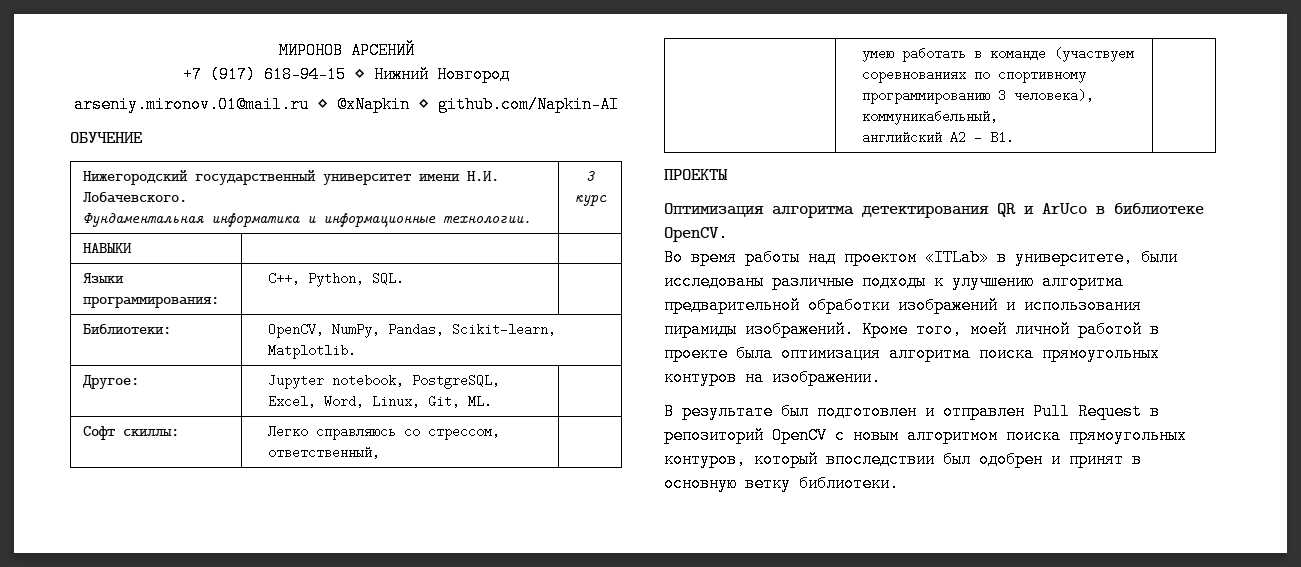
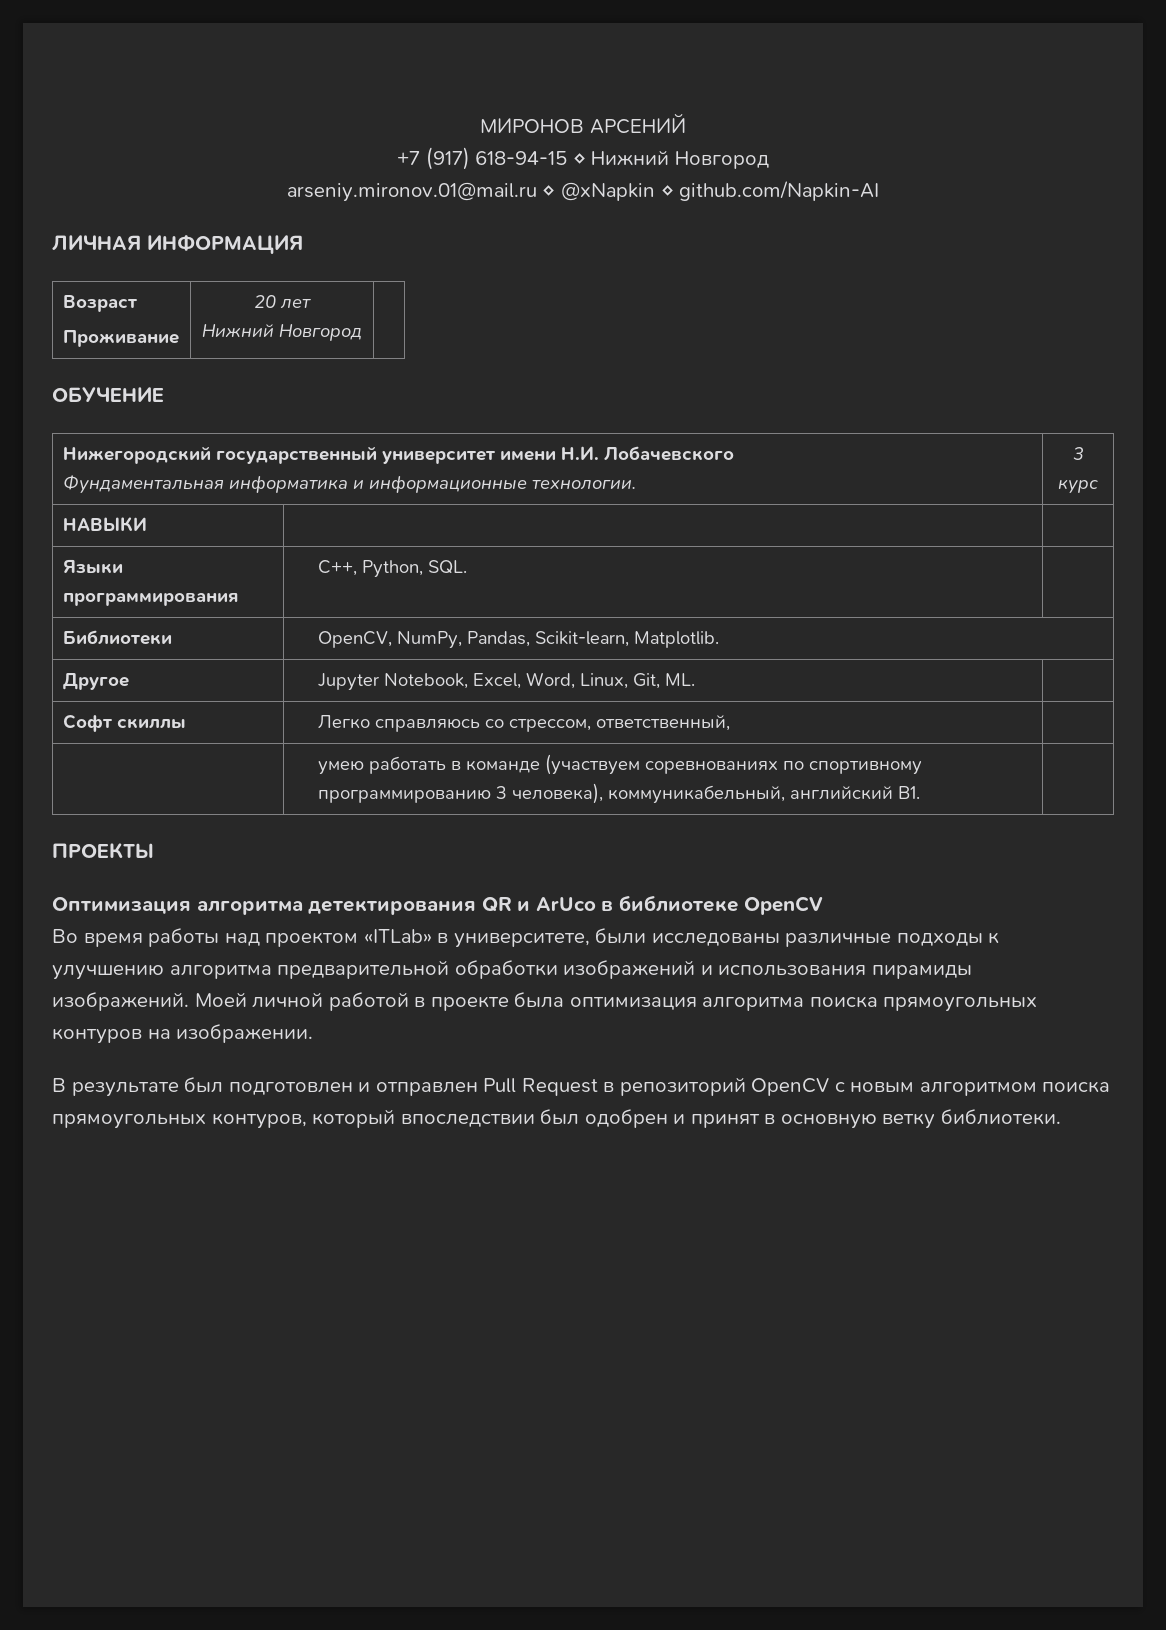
(619, 104) none -> [52,235,303,254] [62,295,137,312] [62,330,179,347] [254,295,311,309] [202,324,362,341] // ЛИЧНАЯ ИНФОРМАЦИЯ // Возраст // Проживание | 20 лет // Нижний Новгород |
[82,192,187,203] Лобачевского. -> [603,446,734,461] Лобачевского
[82,296,219,308] программирования: -> [62,592,239,606] программирования
[82,324,171,334] Библиотеки: -> [62,630,172,645] Библиотеки
[82,375,139,389] Другое: -> [62,673,129,690] Другое
[332,374,501,389] notebook, PostgreSQL, -> [383,673,468,689] Notebook,
[122,429,179,436] скиллы: -> [116,718,186,729] скиллы
[862,129,983,145] // английский A2 – -> [789,786,893,800] английский
[664,225,728,242] OpenCV. -> [744,896,824,915] OpenCV
[862,321,1006,338] Кроме того, моей -> [194,992,247,1007] Моей

